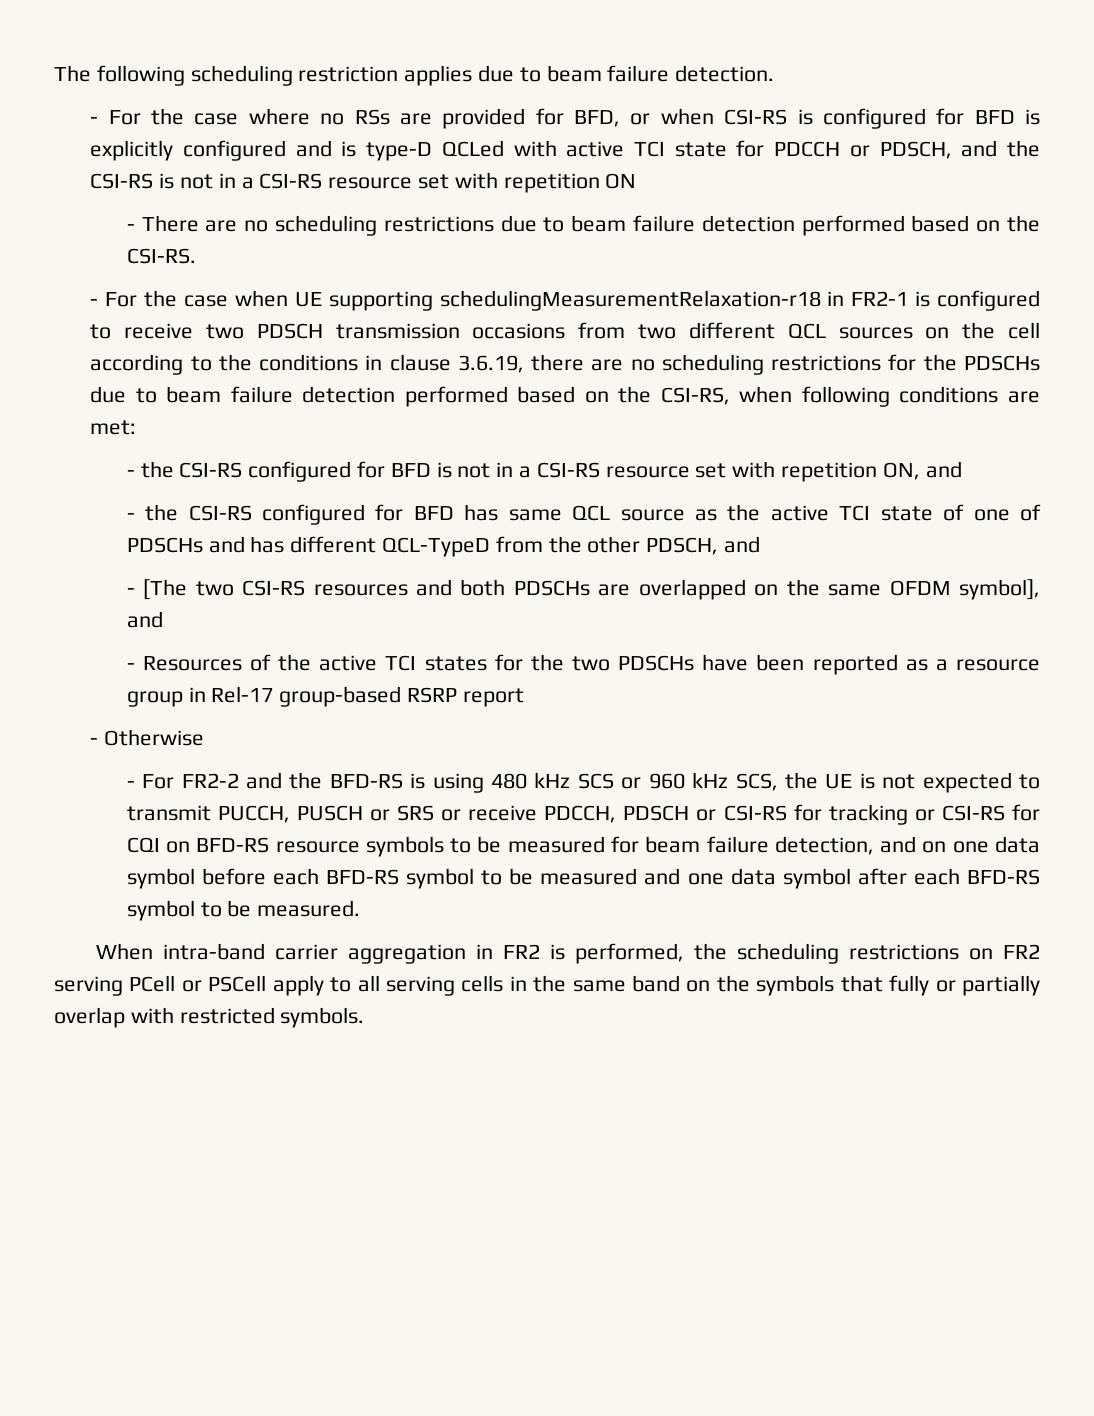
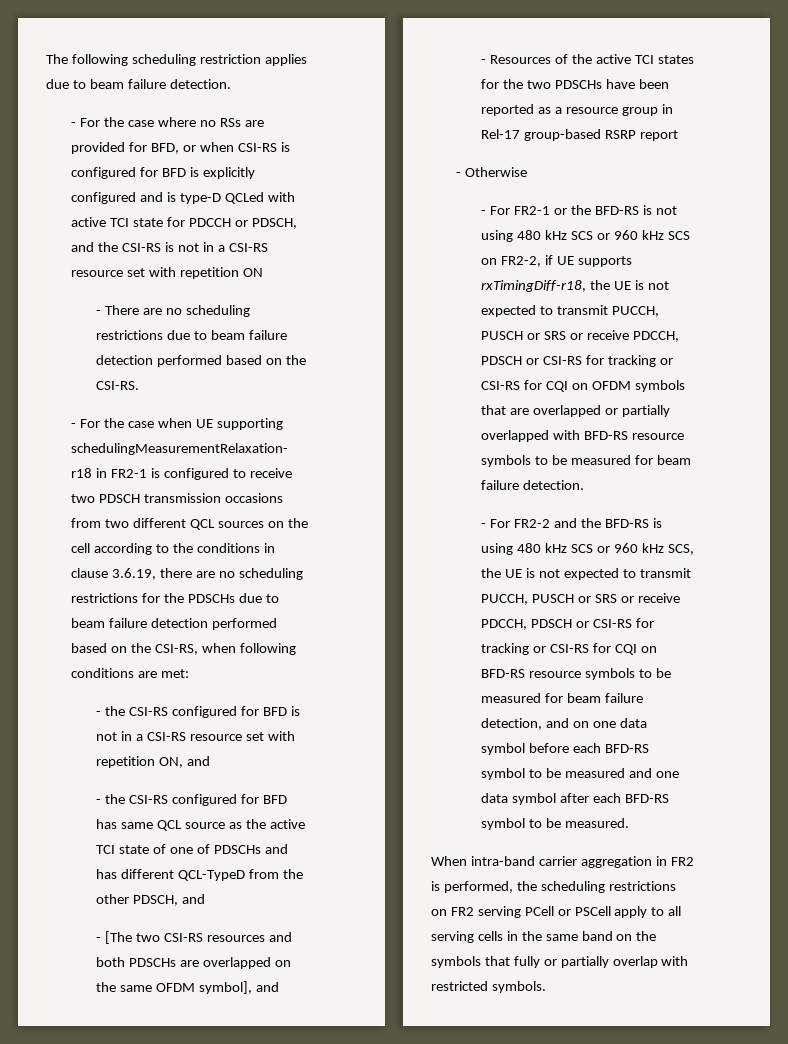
(205, 737) none -> [481,205,677,215] [481,230,690,242] [481,255,633,267] [481,280,670,292] [481,305,660,317] [481,330,680,342] [481,355,674,367] [481,380,686,392] [481,405,671,417] [481,430,685,442] [481,455,692,467] [481,480,585,490] // - For FR2-1 or the BFD-RS is not using 480 kHz SCS or 960 kHz SCS on FR2-2, if UE supports rxTimingDiff-r18, the UE is not expected to transmit PUCCH, PUSCH or SRS or receive PDCCH, PDSCH or CSI-RS for tracking or CSI-RS for CQI on OFDM symbols that are overlapped or partially overlapped with BFD-RS resource symbols to be measured for beam failure detection.

